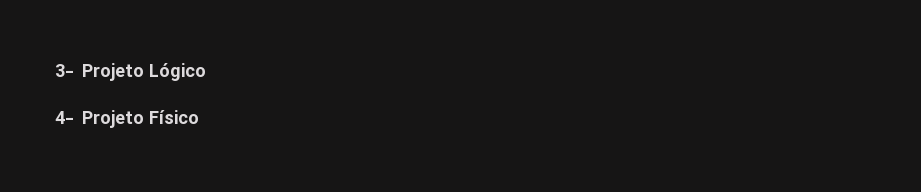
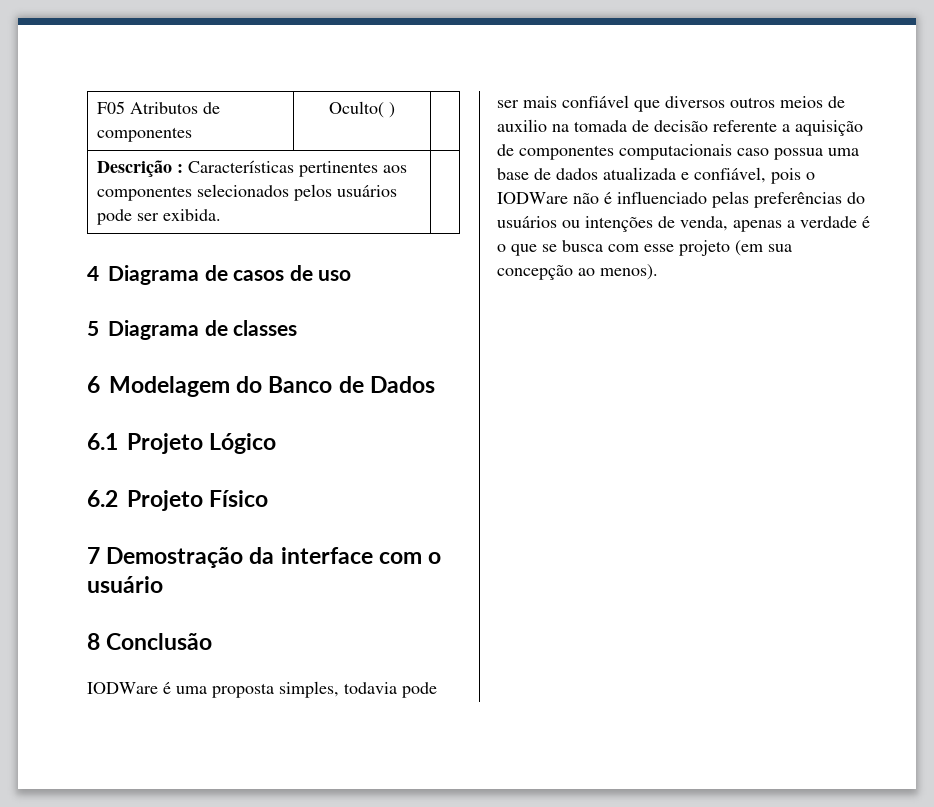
[55,64,74,77] 3- -> [97,101,221,114] [97,127,193,142] [329,101,395,118] [97,160,408,177] [97,184,398,201] [97,209,222,225] [87,265,352,285] [87,320,298,340] [87,376,435,397] [87,433,118,450] F05 Atributos de componentes | Oculto( ) | // Descrição : Características pertinentes aos componentes selecionados pelos usuários pode ser exibida. | // 4 Diagrama de casos de uso // 5 Diagrama de classes // 6 Modelagem do Banco de Dados // 6.1
[55,111,74,124] 4- -> [87,490,118,507] 6.2
(199, 117) none -> [87,547,442,568] [87,576,163,593] [87,633,213,650] [87,681,437,698] [497,95,845,112] [497,119,863,136] [497,144,859,160] [497,167,815,184] [497,191,865,208] [497,216,870,232] [497,240,792,256] [497,264,658,280] // 7 Demostração da interface com o usuário // 8 Conclusão // IODWare é uma proposta simples, todavia pode ser mais confiável que diversos outros meios de auxilio na tomada de decisão referente a aquisição de componentes computacionais caso possua uma base de dados atualizada e confiável, pois o IODWare não é influenciado pelas preferências do usuários ou intenções de venda, apenas a verdade é o que se busca com esse projeto (em sua concepção ao menos).

